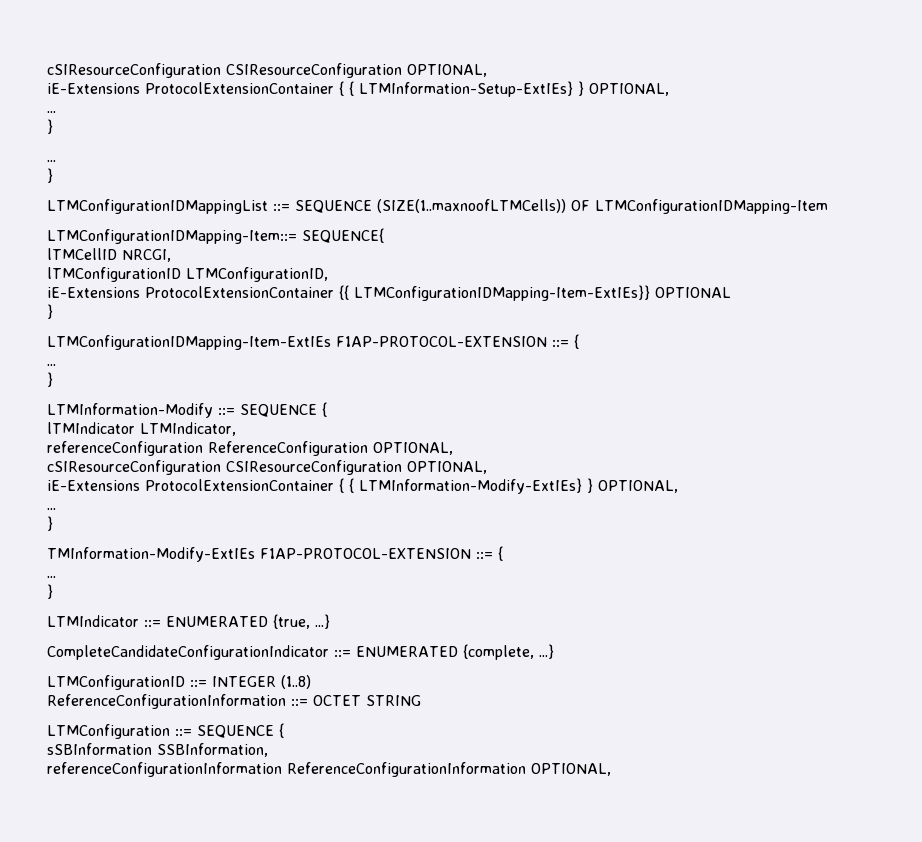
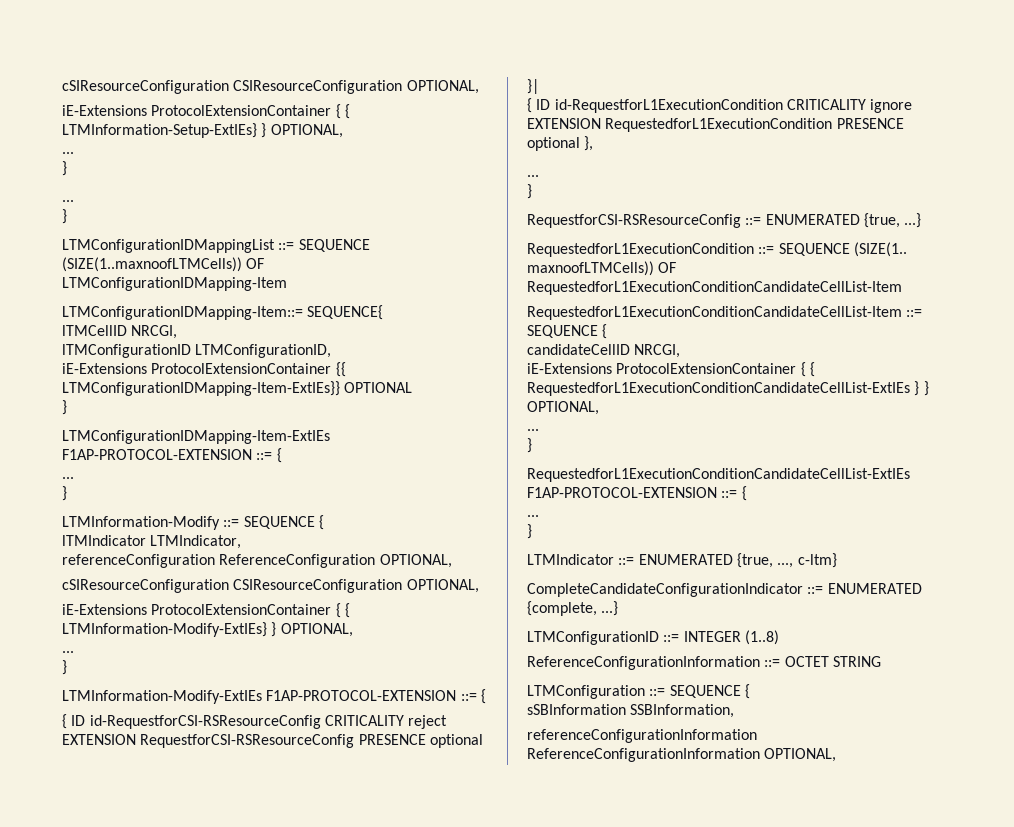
[47,547,255,562] TMInformation-Modify-ExtIEs -> [62,689,486,704] [62,714,448,729] [62,734,483,748] [527,79,539,94] [527,98,913,113] [527,118,904,132] [527,136,594,151] [527,175,539,177] [527,184,532,199] [527,213,922,228] [527,242,907,257] [527,261,677,276] [527,281,902,295] [527,306,923,320] [527,324,608,339] [527,344,681,358] [527,362,815,377] [527,381,929,396] [527,401,599,415] [527,429,539,431] [527,438,532,453] [527,468,910,482] LTMInformation-Modify-ExtIEs F1AP-PROTOCOL-EXTENSION ::= { // { ID id-RequestforCSI-RSResourceConfig CRITICALITY reject EXTENSION RequestforCSI-RSResourceConfig PRESENCE optional }| // { ID id-RequestforL1ExecutionCondition CRITICALITY ignore EXTENSION RequestedforL1ExecutionCondition PRESENCE optional }, // ... // } // RequestforCSI-RSResourceConfig ::= ENUMERATED {true, ...} // RequestedforL1ExecutionCondition ::= SEQUENCE (SIZE(1.. maxnoofLTMCells)) OF RequestedforL1ExecutionConditionCandidateCellList-Item // RequestedforL1ExecutionConditionCandidateCellList-Item ::= SEQUENCE { // candidateCellID NRCGI, // iE-Extensions ProtocolExtensionContainer { { RequestedforL1ExecutionConditionCandidateCellList-ExtIEs } } OPTIONAL, // ... // } // RequestedforL1ExecutionConditionCandidateCellList-ExtIEs
[314,614,330,629] ...} -> [777,553,837,568] ..., c-ltm}

